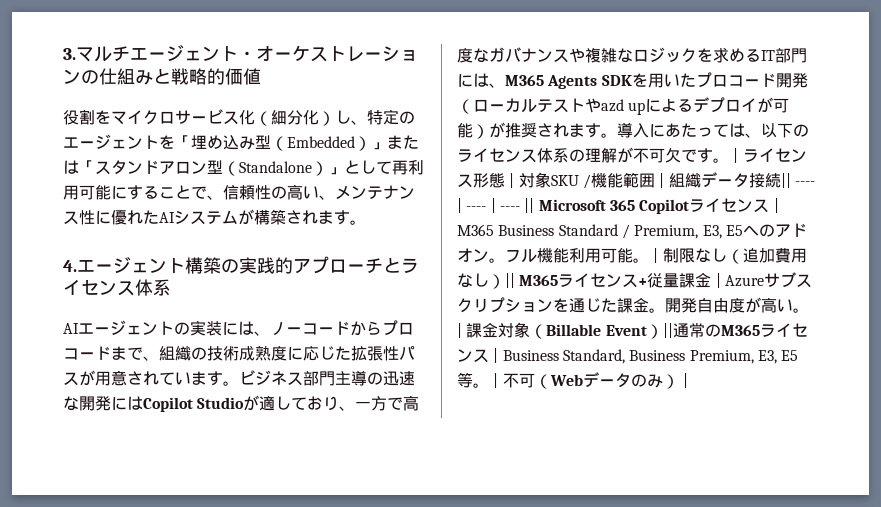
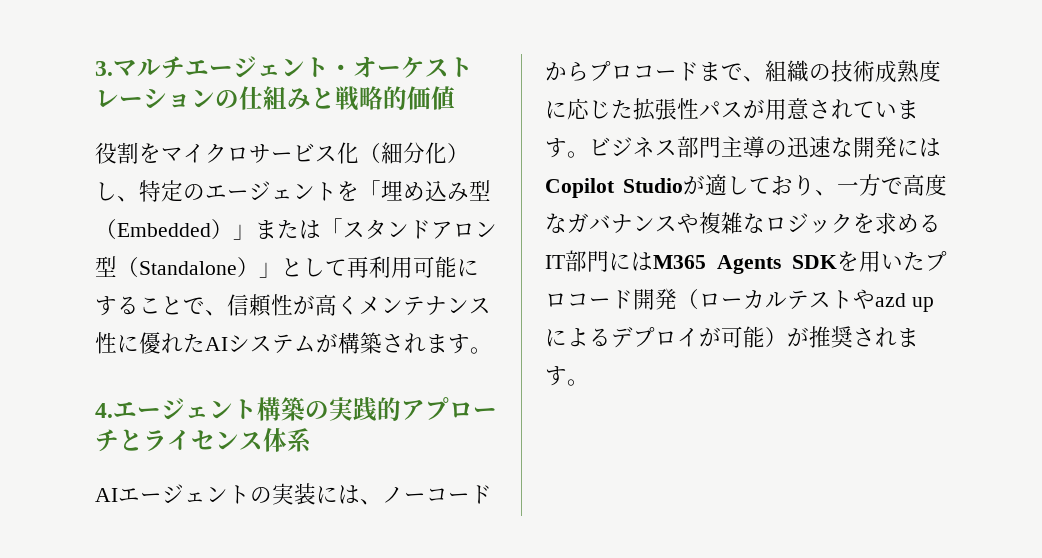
[271,184,335,200] の高い、 -> [293,294,359,316] が高く
[489,83,505,88] 、 -> (653, 261) none
[617,122,809,138] [457,147,807,163] [457,172,815,189] [457,198,779,214] [457,223,807,239] [457,247,807,264] [457,272,812,289] [457,297,809,313] [457,322,808,339] [457,348,799,364] [457,372,688,389] 導入にあたっては、以下のライセンス体系の理解が不可欠です。 | ライセンス形態 | 対象SKU /機能範囲 | 組織データ接続|| ---- | ---- | ---- || Microsoft 365 Copilotライセンス | M365 Business Standard / Premium, E3, E5へのアドオン。フル機能利用可能。 | 制限なし（追加費用なし）|| M365ライセンス+従量課金 | Azureサブスクリプションを通じた課金。開発自由度が高い。 | 課金対象（Billable Event）||通常のM365ライセンス | Business Standard, Business Premium, E3, E5等。 | 不可（Webデータのみ） | -> (589, 382) none

